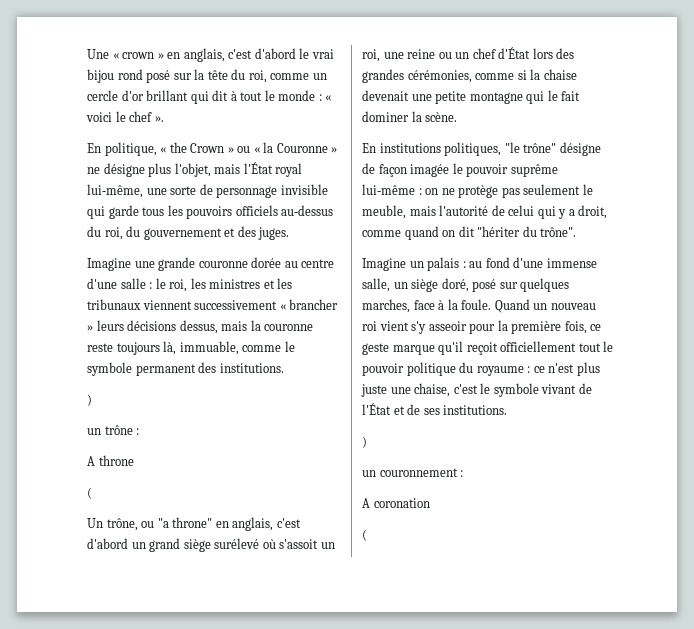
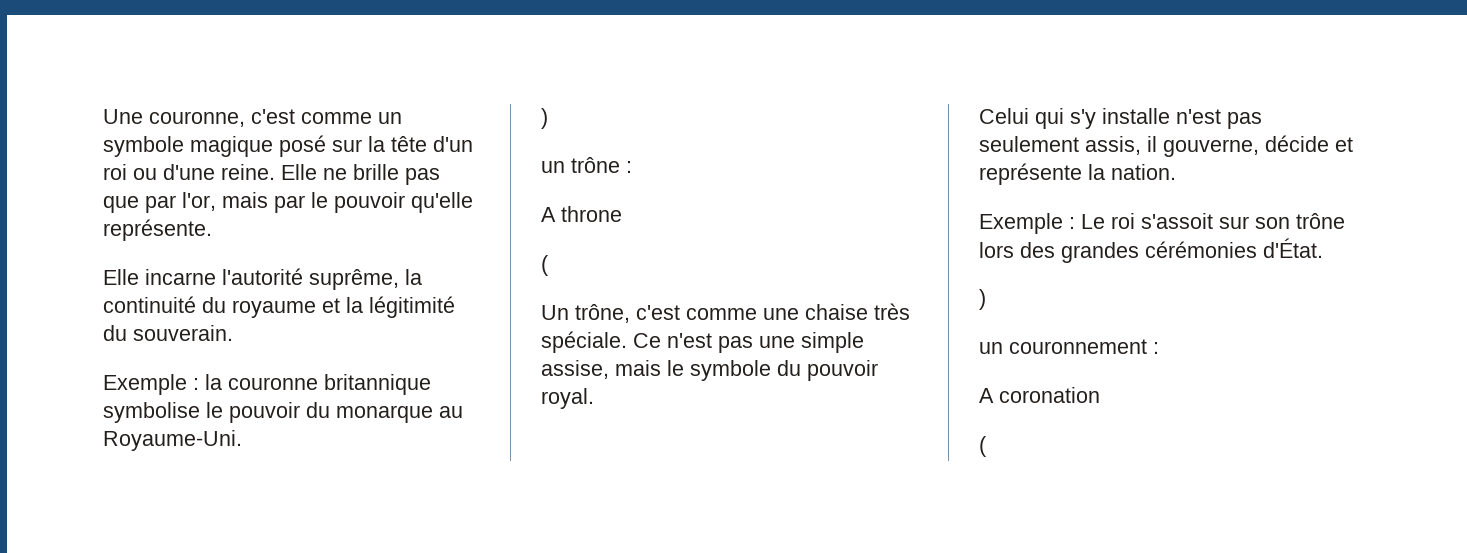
[112,48,334,62] [87,69,327,83] [87,90,332,104] [86,111,164,122] [87,142,338,156] [87,162,303,177] [87,184,328,198] [87,205,334,219] [87,226,290,240] [87,257,335,271] [87,278,293,292] [87,299,339,310] [87,320,314,334] [87,341,295,355] [87,362,284,376] « crown » en anglais, c'est d'abord le vrai bijou rond posé sur la tête du roi, comme un cercle d'or brillant qui dit à tout le monde : « voici le chef ». // En politique, « the Crown » ou « la Couronne » ne désigne plus l'objet, mais l'État royal lui‑même, une sorte de personnage invisible qui garde tous les pouvoirs officiels au‑dessus du roi, du gouvernement et des juges. // Imagine une grande couronne dorée au centre d'une salle : le roi, les ministres et les tribunaux viennent successivement « brancher » leurs décisions dessus, mais la couronne reste toujours là, immuable, comme le symbole permanent des institutions. -> [149,109,402,127] [103,135,473,157] [103,164,440,185] [103,192,473,213] [103,219,212,241] [103,268,422,290] [103,296,455,318] [103,325,233,341] [103,374,431,395] [103,402,463,423] [103,430,242,451] couronne, c'est comme un symbole magique posé sur la tête d'un roi ou d'une reine. Elle ne brille pas que par l'or, mais par le pouvoir qu'elle représente. // Elle incarne l'autorité suprême, la continuité du royaume et la légitimité du souverain. // Exemple : la couronne britannique symbolise le pouvoir du monarque au Royaume-Uni.
[141,517,301,531] [87,538,335,552] [362,47,575,62] [362,69,577,83] [362,90,581,104] [362,111,458,122] [362,142,601,156] [362,163,558,177] [362,184,593,198] [362,205,608,219] [362,226,577,240] [362,257,597,271] [362,278,570,292] [362,299,596,313] [362,320,602,334] [362,341,614,355] [362,362,600,376] [361,383,592,397] [362,403,508,415] ou "a throne" en anglais, c'est d'abord un grand siège surélevé où s'assoit un roi, une reine ou un chef d'État lors des grandes cérémonies, comme si la chaise devenait une petite montagne qui le fait dominer la scène. // En institutions politiques, "le trône" désigne de façon imagée le pouvoir suprême lui‑même : on ne protège pas seulement le meuble, mais l'autorité de celui qui y a droit, comme quand on dit "hériter du trône". // Imagine un palais : au fond d'une immense salle, un siège doré, posé sur quelques marches, face à la foule. Quand un nouveau roi vient s'y asseoir pour la première fois, ce geste marque qu'il reçoit officiellement tout le pouvoir politique du royaume : ce n'est plus juste une chaise, c'est le symbole vivant de l'État et de ses institutions. -> [636,303,910,320] [541,331,864,353] [541,360,878,381] [541,388,594,409] [979,108,1262,129] [979,135,1353,157] [979,163,1176,185] [979,213,1345,234] [979,238,1323,263] c'est comme une chaise très spéciale. Ce n'est pas une simple assise, mais le symbole du pouvoir royal. // Celui qui s'y installe n'est pas seulement assis, il gouverne, décide et représente la nation. // Exemple : Le roi s'assoit sur son trône lors des grandes cérémonies d'État.

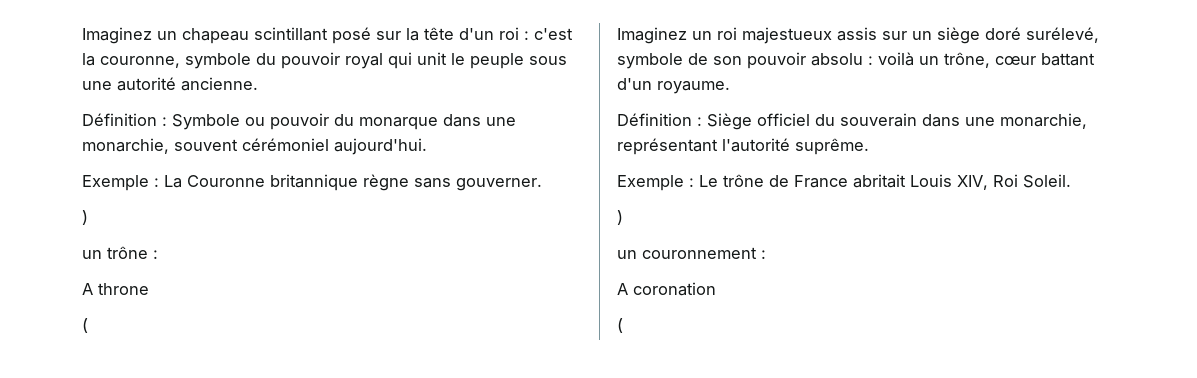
[103,109,402,127] [103,136,273,157] Une couronne, c'est comme un symbole magique -> [82,27,328,44] Imaginez un chapeau scintillant
[133,164,440,185] [103,192,473,213] [103,219,212,241] [103,268,422,290] [103,296,455,318] [103,325,233,341] [103,374,431,395] [103,402,463,423] [103,430,242,451] ou d'une reine. Elle ne brille pas que par l'or, mais par le pouvoir qu'elle représente. // Elle incarne l'autorité suprême, la continuité du royaume et la légitimité du souverain. // Exemple : la couronne britannique symbolise le pouvoir du monarque au Royaume-Uni. -> [524,28,573,40] [82,52,567,69] [82,77,258,91] [82,113,516,130] [82,138,427,155] [82,174,542,191] : c'est la couronne, symbole du pouvoir royal qui unit le peuple sous une autorité ancienne. // Définition : Symbole ou pouvoir du monarque dans une monarchie, souvent cérémoniel aujourd'hui. // Exemple : La Couronne britannique règne sans gouverner.
[541,303,910,323] [541,331,864,353] [541,360,878,381] [541,388,594,409] [979,108,1262,129] [979,135,1353,157] [979,163,1176,185] [979,213,1345,234] [979,238,1323,263] Un trône, c'est comme une chaise très spéciale. Ce n'est pas une simple assise, mais le symbole du pouvoir royal. // Celui qui s'y installe n'est pas seulement assis, il gouverne, décide et représente la nation. // Exemple : Le roi s'assoit sur son trône lors des grandes cérémonies d'État. -> [617,27,1099,44] [617,52,1095,69] [617,78,730,94] [617,113,1087,130] [617,138,869,155] [617,174,1071,191] Imaginez un roi majestueux assis sur un siège doré surélevé, symbole de son pouvoir absolu : voilà un trône, cœur battant d'un royaume. // Définition : Siège officiel du souverain dans une monarchie, représentant l'autorité suprême. // Exemple : Le trône de France abritait Louis XIV, Roi Soleil.

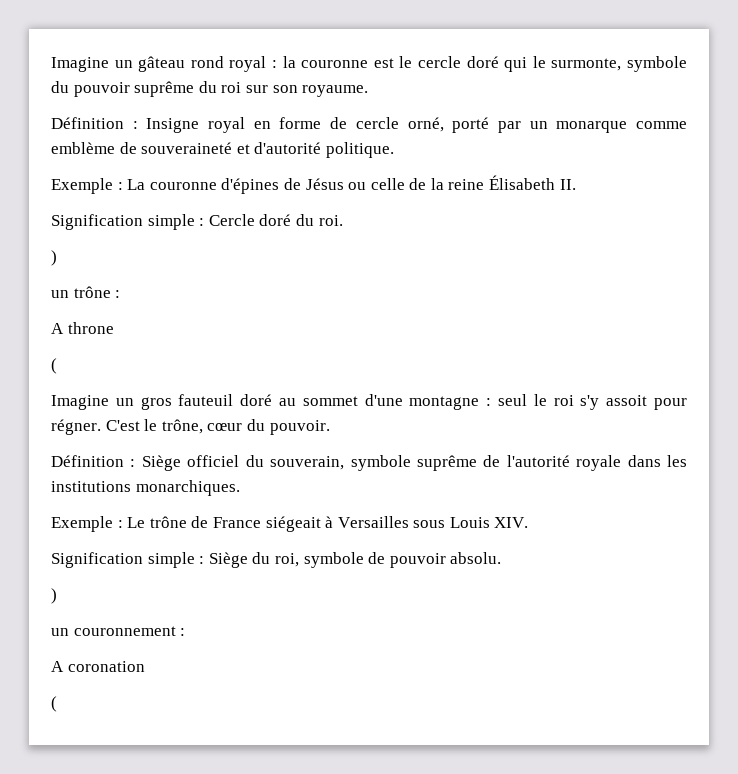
[82,27,573,44] [82,52,567,69] [82,77,258,91] [82,113,516,130] [82,138,427,155] [82,174,542,191] Imaginez un chapeau scintillant posé sur la tête d'un roi : c'est la couronne, symbole du pouvoir royal qui unit le peuple sous une autorité ancienne. // Définition : Symbole ou pouvoir du monarque dans une monarchie, souvent cérémoniel aujourd'hui. // Exemple : La Couronne britannique règne sans gouverner. -> [51,56,688,72] [51,81,369,97] [51,117,687,133] [51,142,394,158] [51,175,576,194] [51,214,343,230] Imagine un gâteau rond royal : la couronne est le cercle doré qui le surmonte, symbole du pouvoir suprême du roi sur son royaume. // Définition : Insigne royal en forme de cercle orné, porté par un monarque comme emblème de souveraineté et d'autorité politique. // Exemple : La couronne d'épines de Jésus ou celle de la reine Élisabeth II. // Signification simple : Cercle doré du roi.
[617,27,1099,44] [617,52,1095,69] [617,78,730,94] Imaginez un roi majestueux assis sur un siège doré surélevé, symbole de son pouvoir absolu : voilà un trône, cœur battant d'un royaume. -> [51,394,687,410] [51,419,330,435] Imagine un gros fauteuil doré au sommet d'une montagne : seul le roi s'y assoit pour régner. C'est le trône, cœur du pouvoir.
[840,113,1087,129] [617,138,869,155] souverain dans une monarchie, représentant l'autorité suprême. -> [270,455,687,471] [51,480,240,496] souverain, symbole suprême de l'autorité royale dans les institutions monarchiques.
[853,174,1071,190] abritait Louis XIV, Roi Soleil. -> [265,516,529,532] [51,552,502,568] siégeait à Versailles sous Louis XIV. // Signification simple : Siège du roi, symbole de pouvoir absolu.

